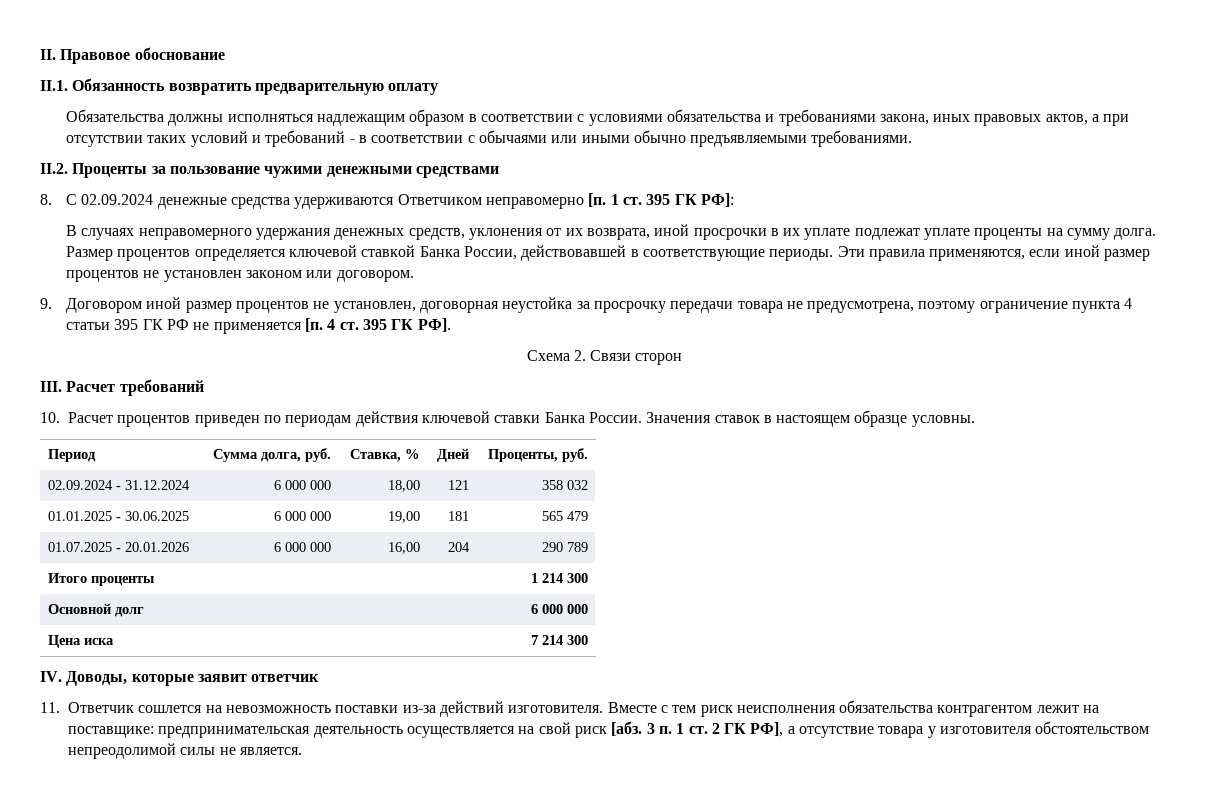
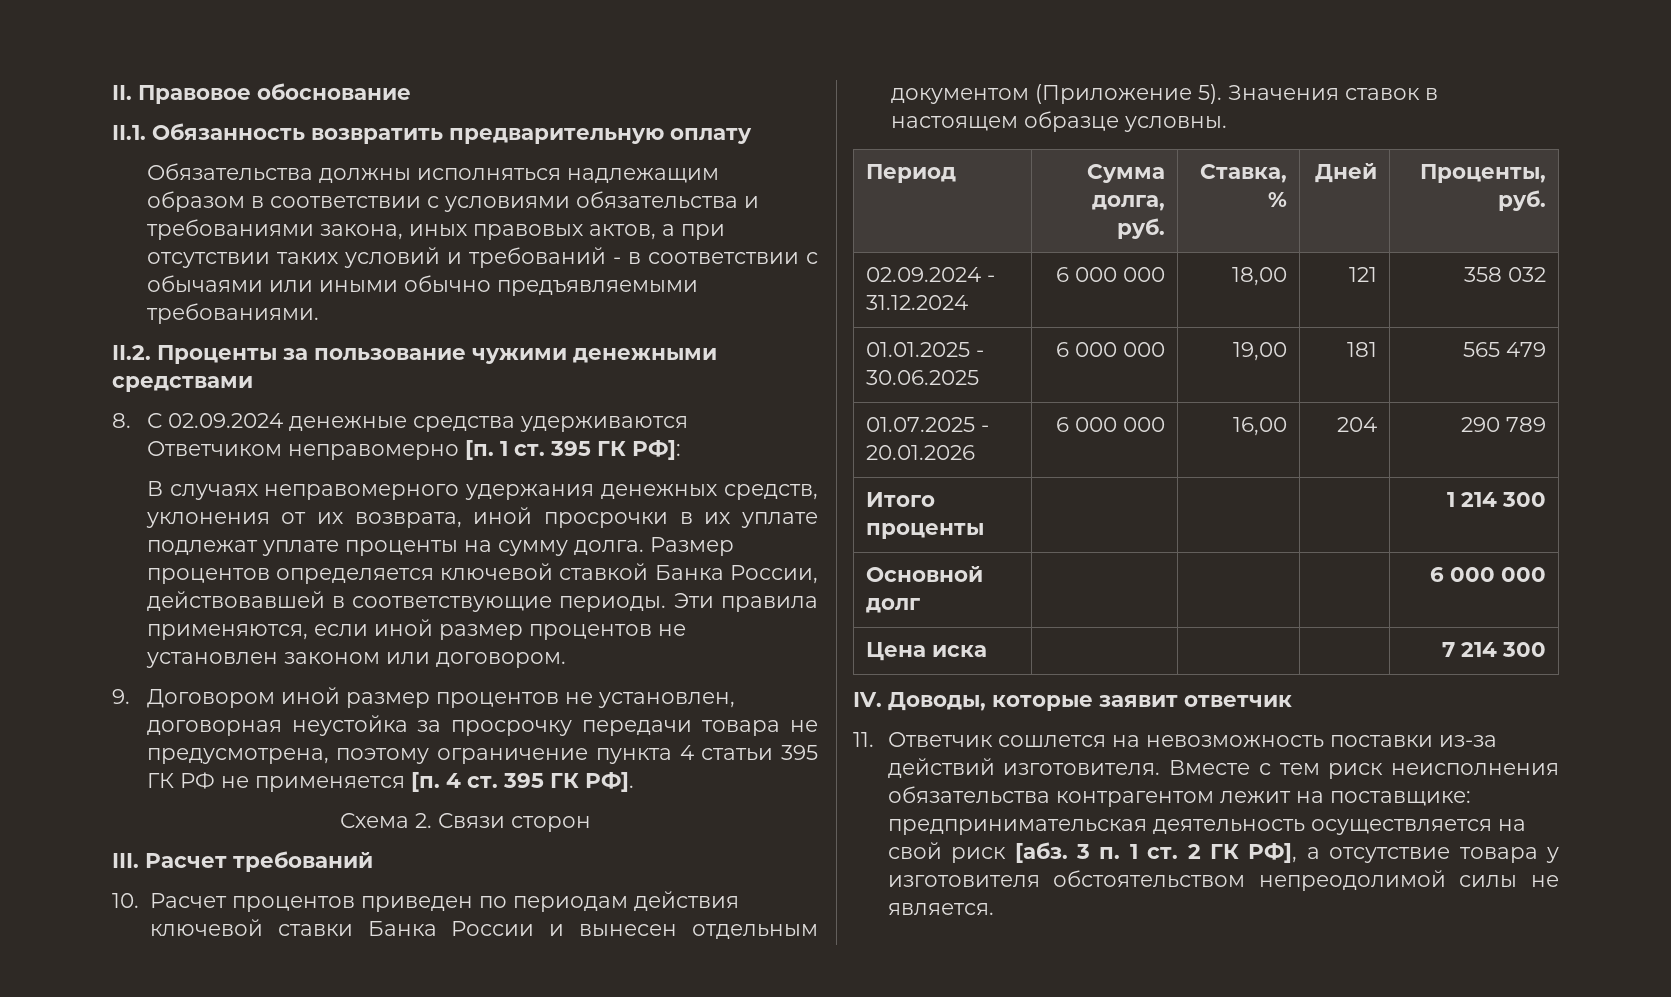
[588,412,642,423] России. -> [451,921,818,939] [890,84,1222,104] России и вынесен отдельным документом (Приложение 5).

